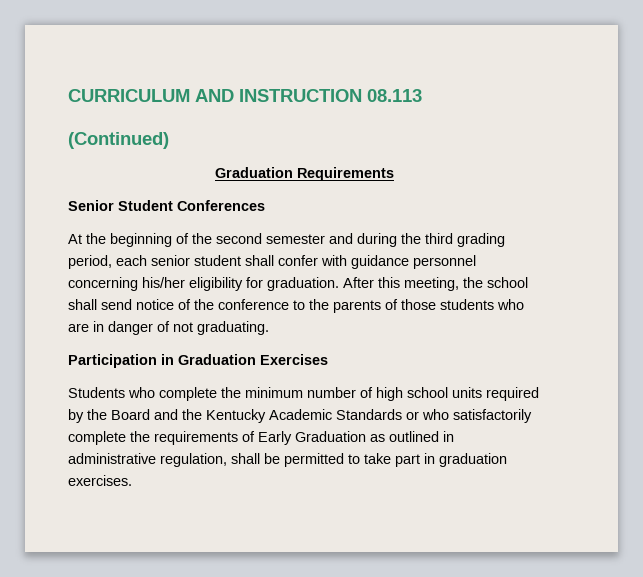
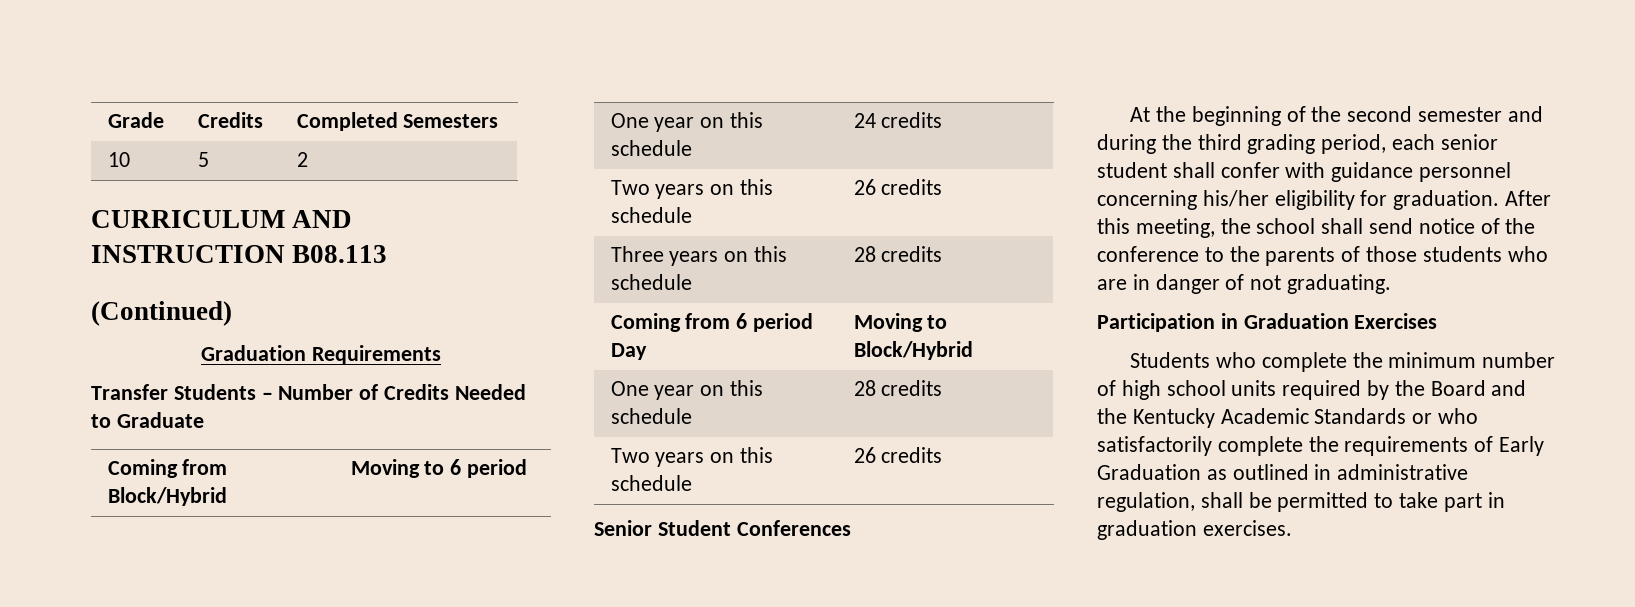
(68, 95) none -> [107,112,164,128] [197,112,263,128] [296,112,499,131] [107,152,130,167] [197,152,209,167] [296,152,308,167] Grade | Credits | Completed Semesters // 10 | 5 | 2 //
[367,89,422,102] 08.113 -> [292,245,388,263] B08.113
(394, 174) none -> [91,384,526,400] [91,412,204,428] [107,459,228,478] [107,487,227,506] [350,459,527,478] [610,112,763,132] [610,140,692,156] [853,112,943,128] [610,179,773,199] [610,207,692,223] [853,179,943,195] [610,246,787,266] [610,274,692,290] [853,246,943,262] [610,313,813,332] [610,343,647,360] [853,313,948,332] [853,341,973,360] [610,380,763,400] [610,408,692,424] [853,380,943,396] [610,447,773,467] [610,475,692,491] [853,447,943,463] // Transfer Students – Number of Credits Needed to Graduate // Coming from Block/Hybrid | Moving to 6 period // One year on this schedule | 24 credits // Two years on this schedule | 26 credits // Three years on this schedule | 28 credits // Coming from 6 period Day | Moving to Block/Hybrid // One year on this schedule | 28 credits // Two years on this schedule | 26 credits

